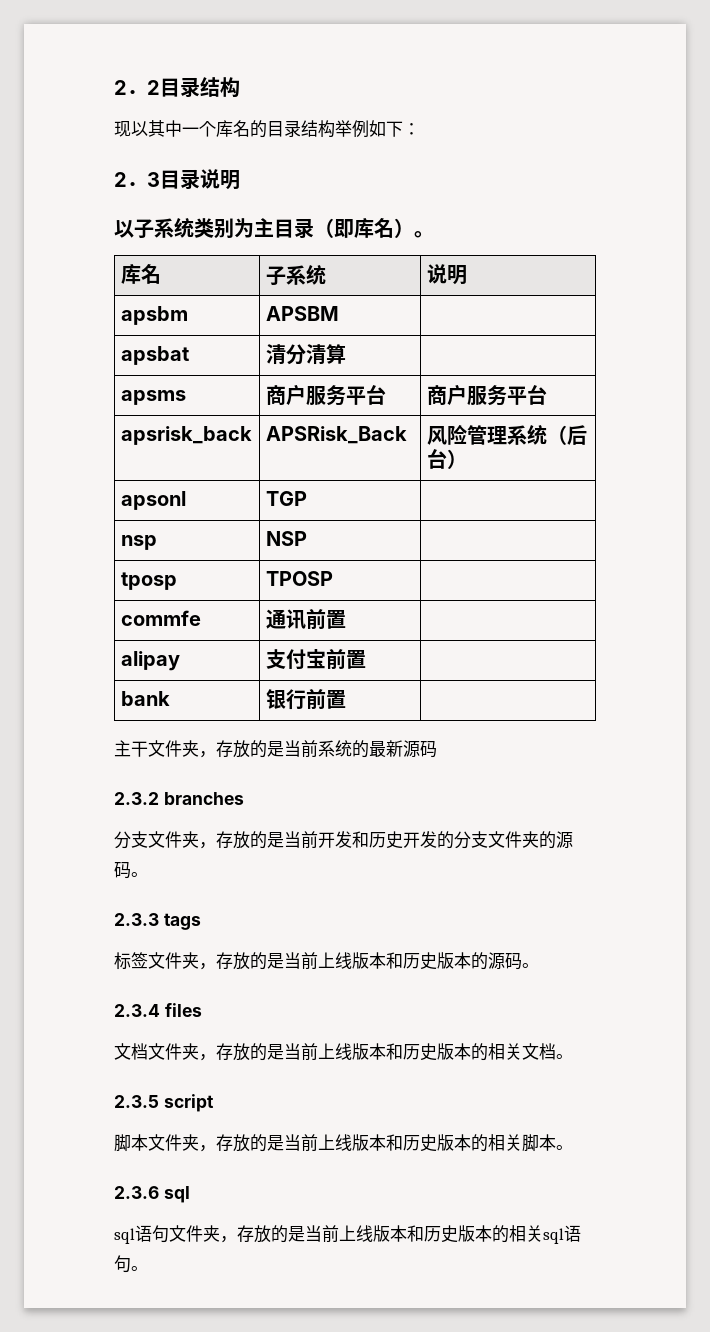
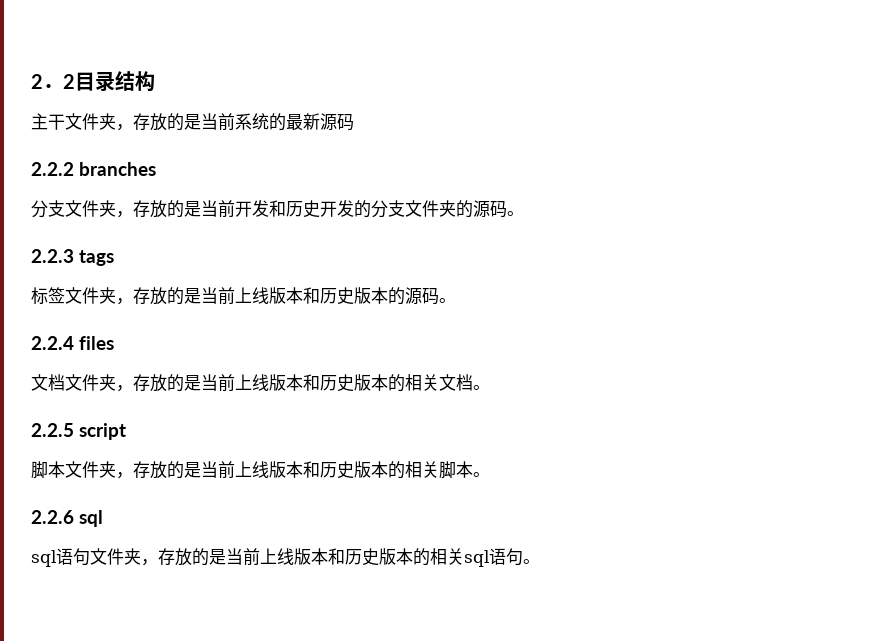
[114,120,420,138] [114,169,240,190] [114,217,434,239] [120,264,161,284] [265,264,326,286] [426,264,467,285] [120,306,188,325] [265,306,339,321] [120,346,189,365] [265,344,346,365] [120,390,186,405] [265,384,386,406] [426,384,547,406] [120,426,252,445] [265,426,407,444] [426,424,587,445] [426,449,467,469] [120,491,186,510] [265,491,307,506] [120,535,157,550] [265,531,307,546] [120,572,177,590] [265,571,333,586] [120,610,201,626] [265,609,346,630] [120,651,180,671] [265,649,366,670] [120,691,170,706] [265,689,346,710] // 现以其中一个库名的目录结构举例如下： // 2．3目录说明 // 以子系统类别为主目录（即库名）。 // 库名 | 子系统 | 说明 // apsbm | APSBM | // apsbat | 清分清算 | // apsms | 商户服务平台 | 商户服务平台 // apsrisk_back | APSRisk_Back | 风险管理系统（后台） // apsonl | TGP | // nsp | NSP | // tposp | TPOSP | // commfe | 通讯前置 | // alipay | 支付宝前置 | // bank | 银行前置 | -> (155, 81) none
[114,792,159,805] 2.3.2 -> [31,162,74,176] 2.2.2
[114,913,159,926] 2.3.3 -> [31,249,74,263] 2.2.3
[114,1004,160,1017] 2.3.4 -> [31,336,74,350] 2.2.4
[114,1095,159,1108] 2.3.5 -> [31,423,74,437] 2.2.5
[114,1186,159,1199] 2.3.6 -> [31,510,74,524] 2.2.6

